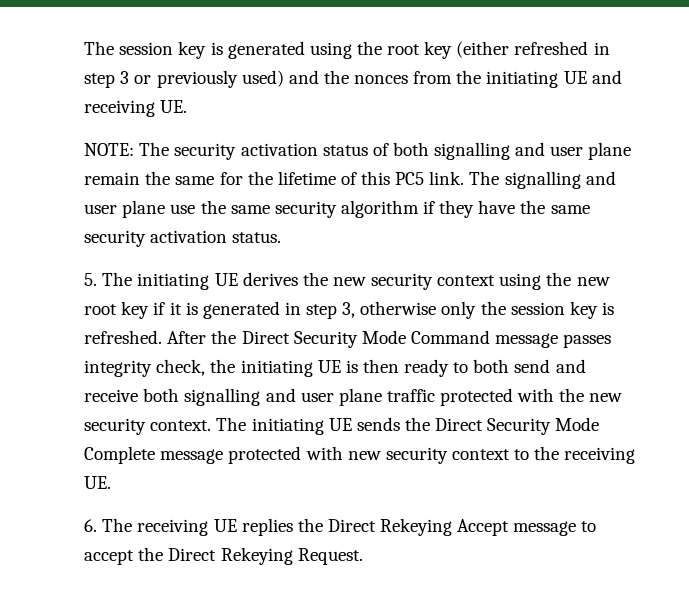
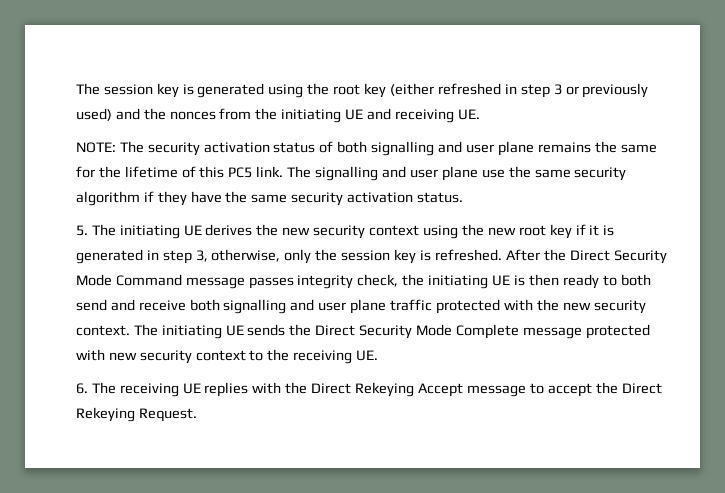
[84,172,141,185] remain -> [537,142,591,153] remains
[360,301,437,315] otherwise -> [211,249,281,262] otherwise,
(293, 527) none -> [252,382,282,394] with

